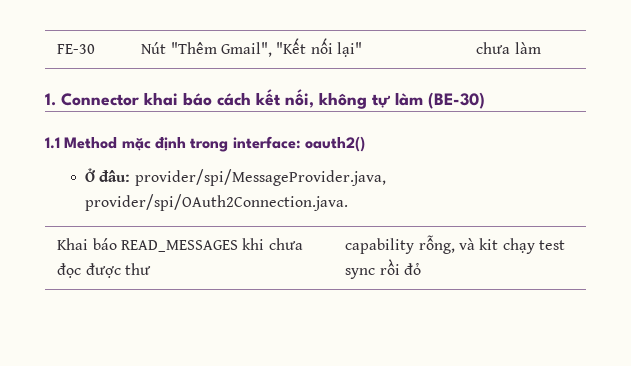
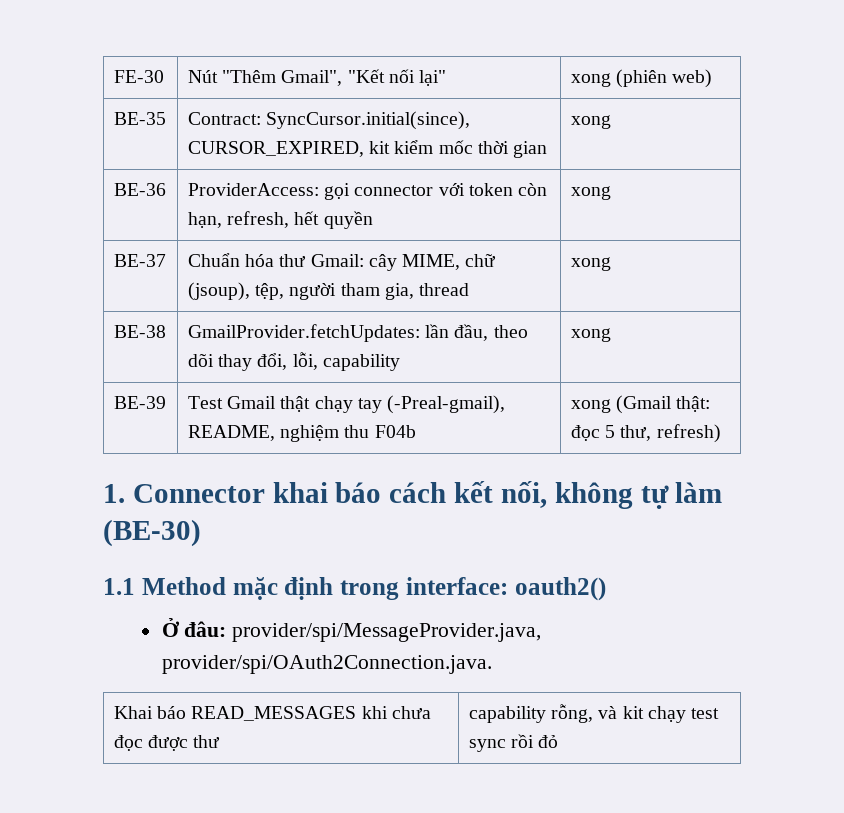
[476,42,541,54] chưa làm -> [570,69,713,88] [113,112,166,125] [187,111,471,130] [187,140,548,158] [570,115,611,129] [113,183,166,196] [187,183,548,200] [187,211,373,229] [570,186,611,200] [113,254,166,267] [187,253,497,271] [187,282,470,301] [570,257,611,271] [113,325,166,338] [187,324,528,342] [187,352,400,371] [570,328,611,342] [113,396,166,409] [187,395,506,414] [187,425,416,442] [570,395,711,414] [570,424,721,443] xong (phiên web) // BE-35 | Contract: SyncCursor.initial(since), CURSOR_EXPIRED, kit kiểm mốc thời gian | xong // BE-36 | ProviderAccess: gọi connector với token còn hạn, refresh, hết quyền | xong // BE-37 | Chuẩn hóa thư Gmail: cây MIME, chữ (jsoup), tệp, người tham gia, thread | xong // BE-38 | GmailProvider.fetchUpdates: lần đầu, theo dõi thay đổi, lỗi, capability | xong // BE-39 | Test Gmail thật chạy tay (-Preal-gmail), README, nghiệm thu F04b | xong (Gmail thật: đọc 5 thư, refresh)

